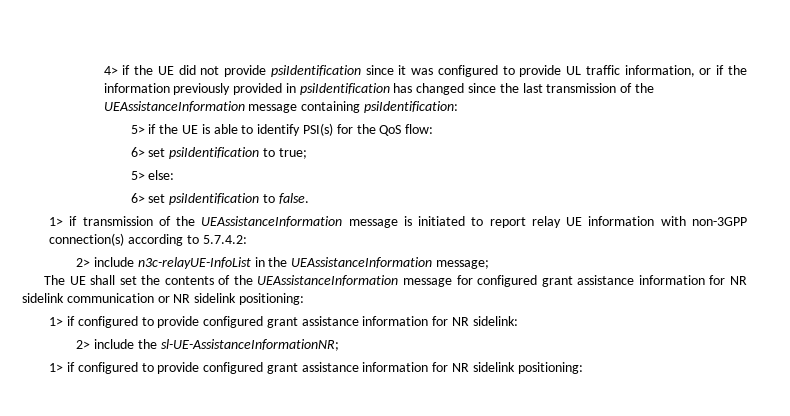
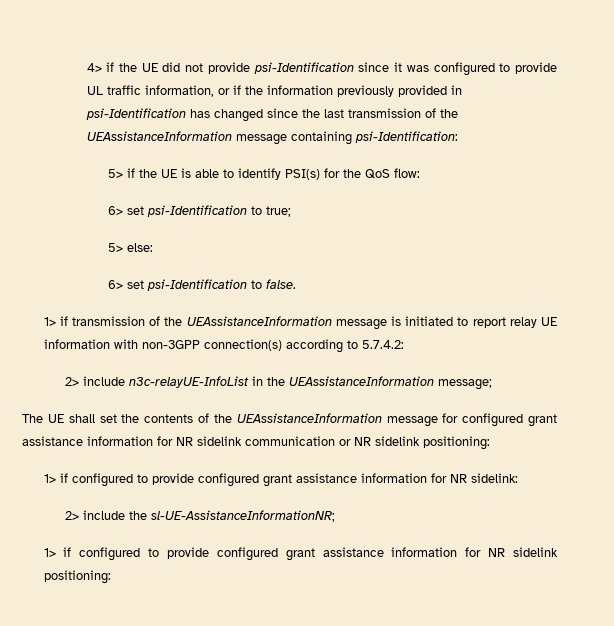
[270,65,361,77] psiIdentification -> [253,62,354,74] psi-Identification
[299,83,390,95] psiIdentification -> [85,108,186,120] psi-Identification
[363,101,458,113] psiIdentification: -> [354,131,458,143] psi-Identification:
[169,147,260,159] psiIdentification -> [147,205,248,217] psi-Identification
[169,193,260,205] psiIdentification -> [147,279,248,291] psi-Identification

